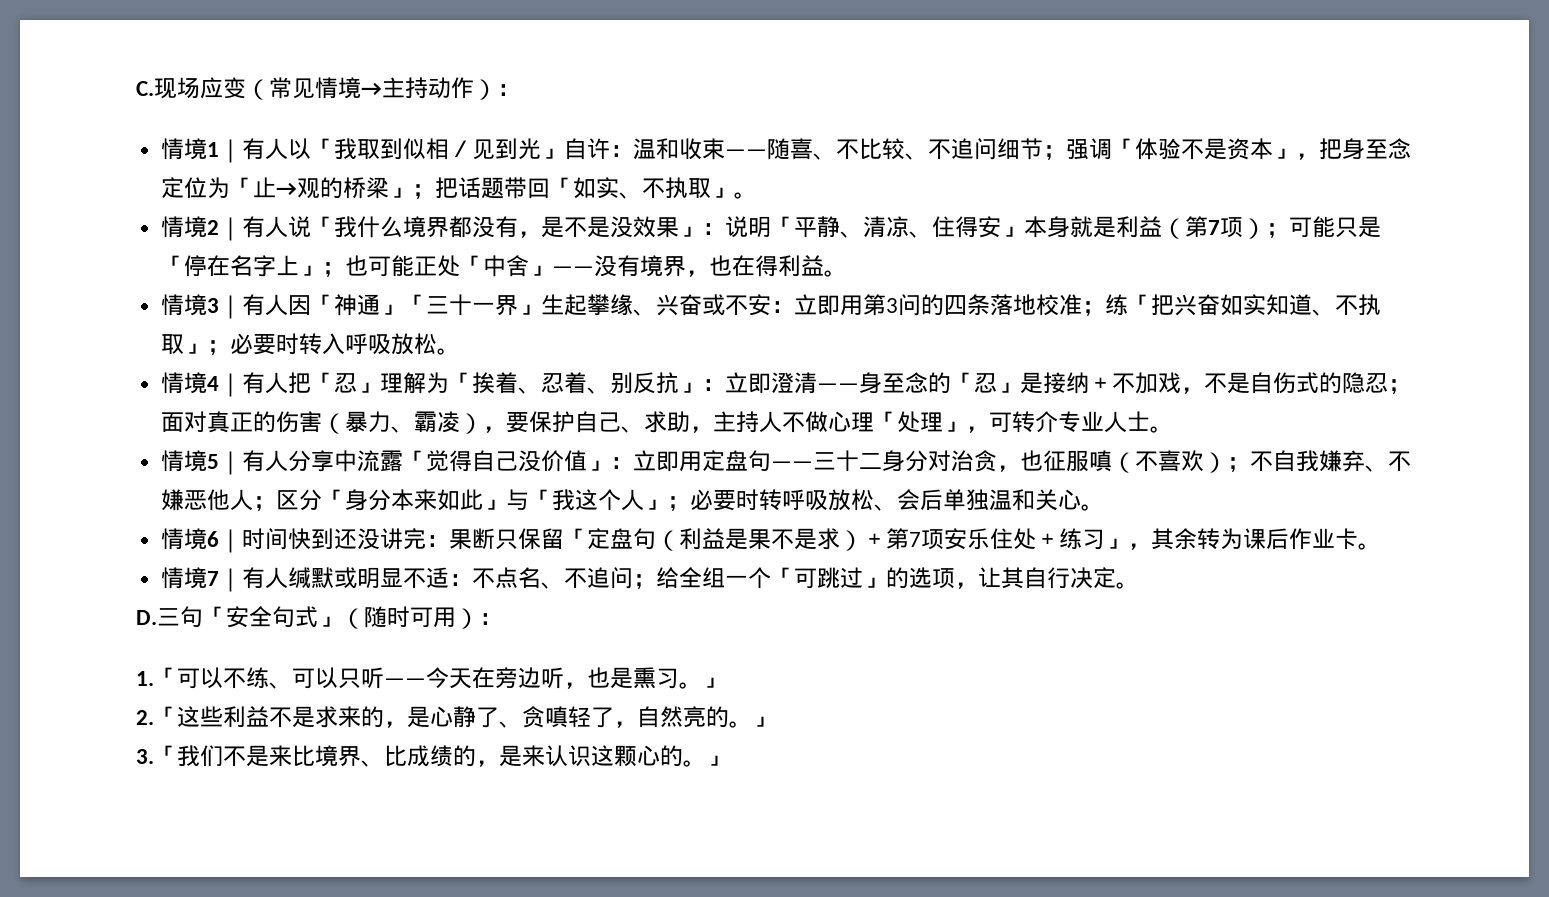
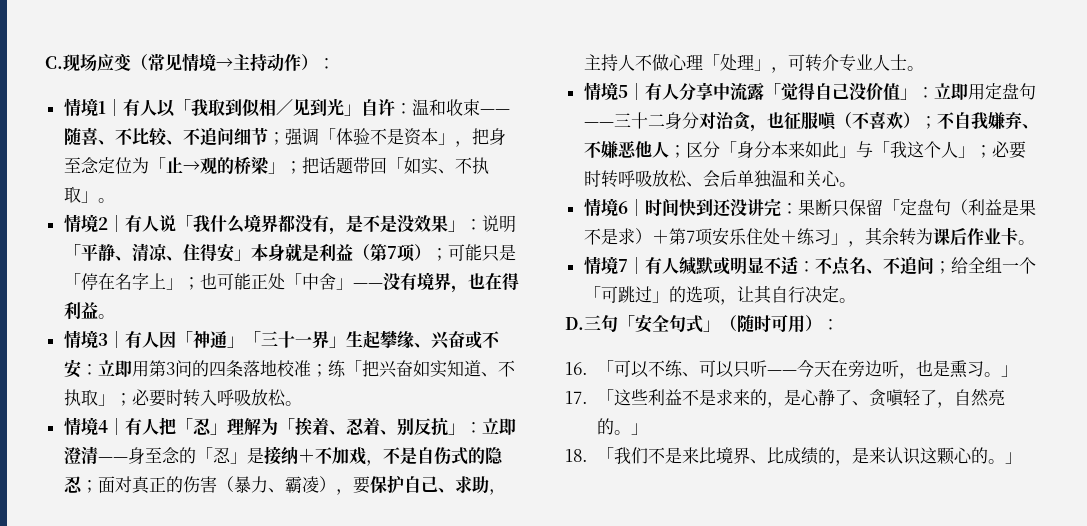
[136,671,154,686] 1. -> [565,362,588,375] 16.
[136,710,154,725] 2. -> [565,391,588,404] 17.
[136,749,154,764] 3. -> [565,449,588,462] 18.

